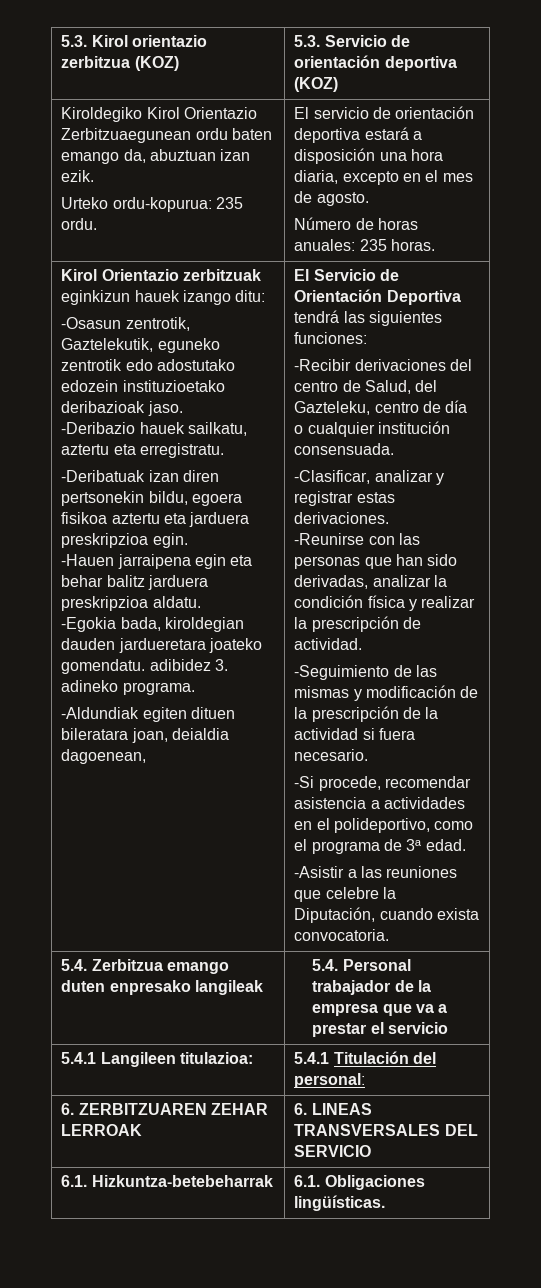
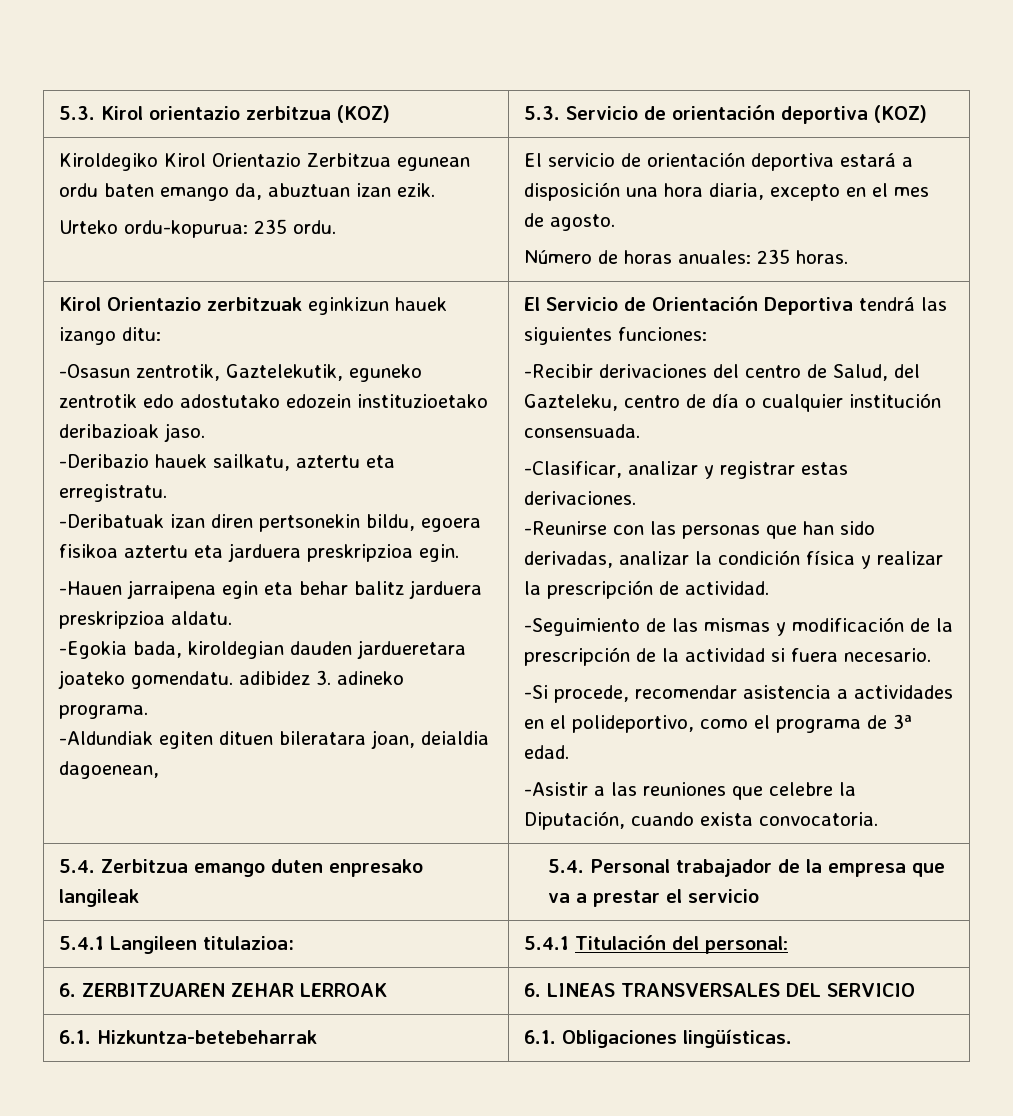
[61,128,192,143] Zerbitzuaegunean -> [306,153,470,171] Zerbitzua egunean

